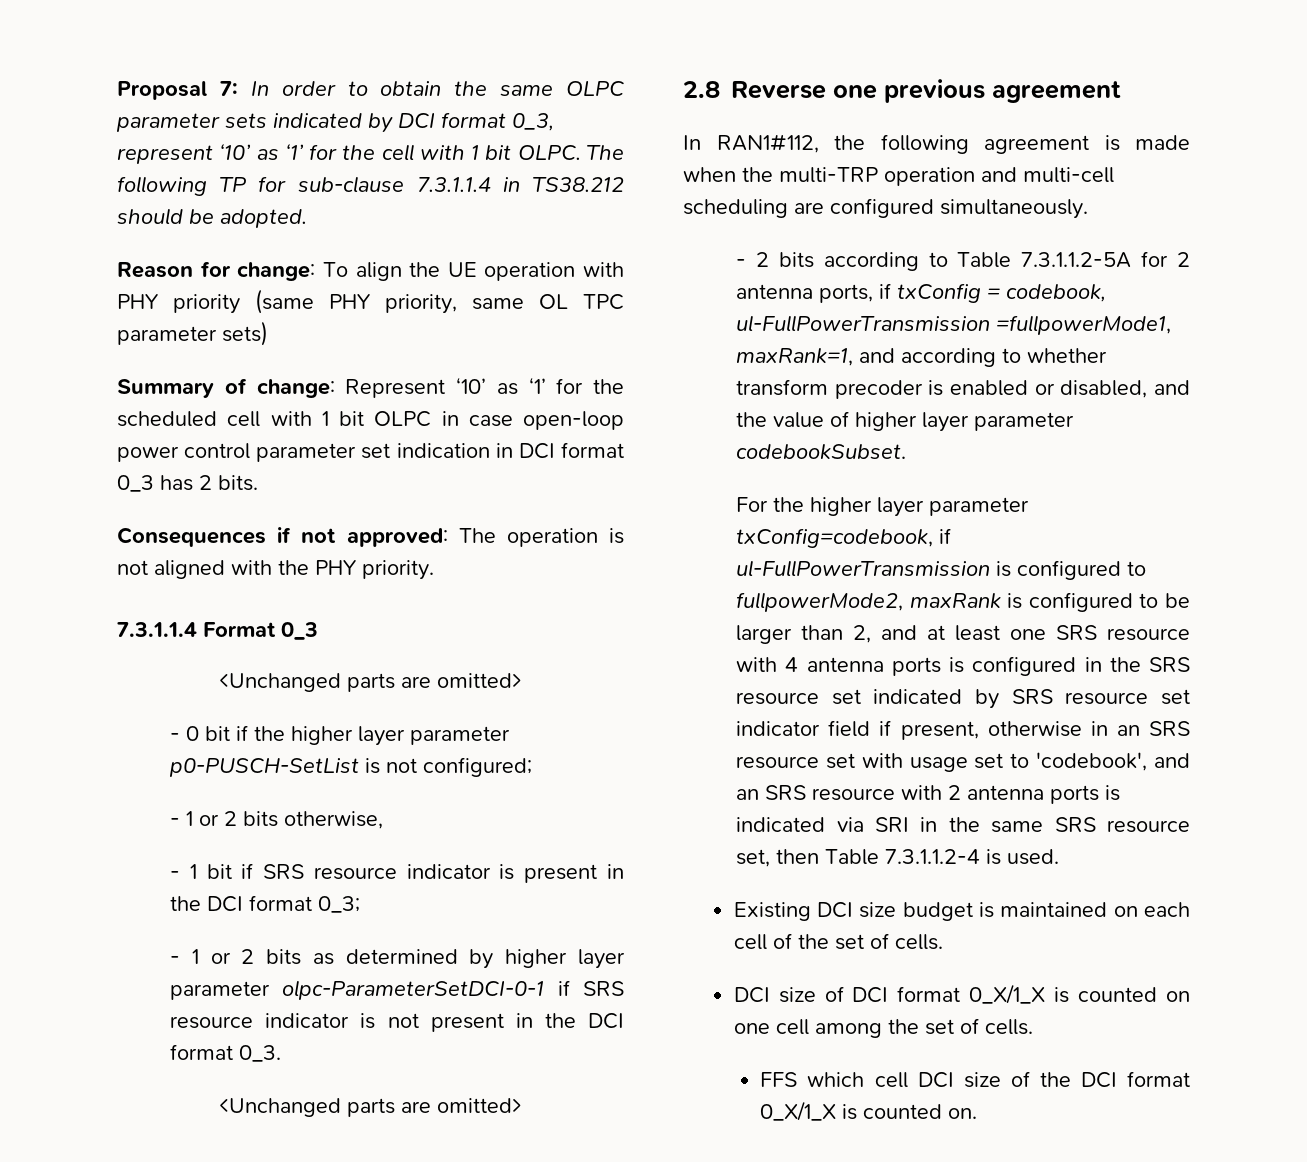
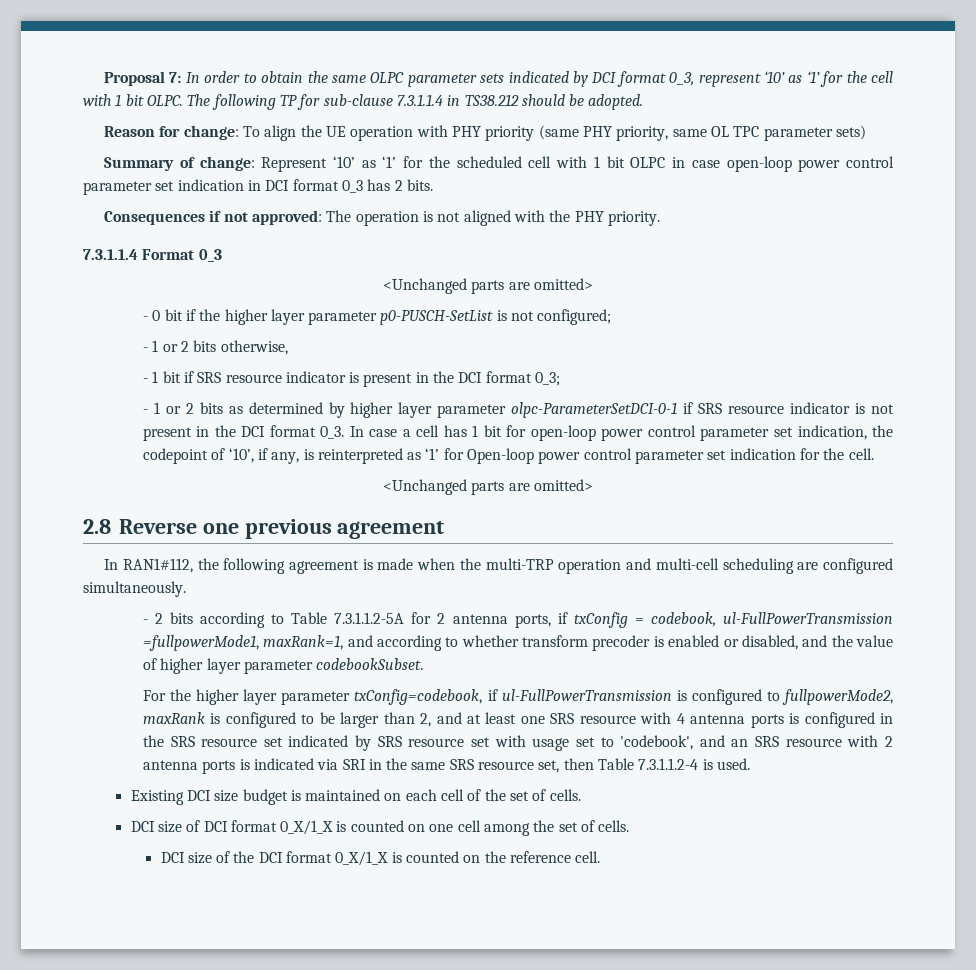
(282, 1053) none -> [349,425,893,441] [142,448,874,464] In case a cell has 1 bit for open-loop power control parameter set indication, the codepoint of ‘10’, if any, is reinterpreted as ‘1’ for Open-loop power control parameter set indication for the cell.
[736,720,1190,740] [736,753,855,769] indicator field if present, otherwise in an SRS resource set -> (490, 742) none
[760,1072,908,1088] FFS which cell -> (630, 826) none
[948,1108,978,1119] on. -> [463,851,601,863] on the reference cell.

